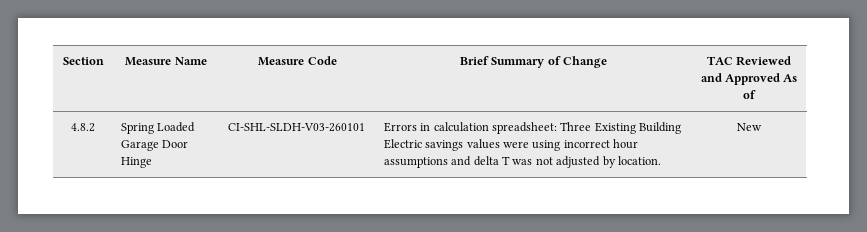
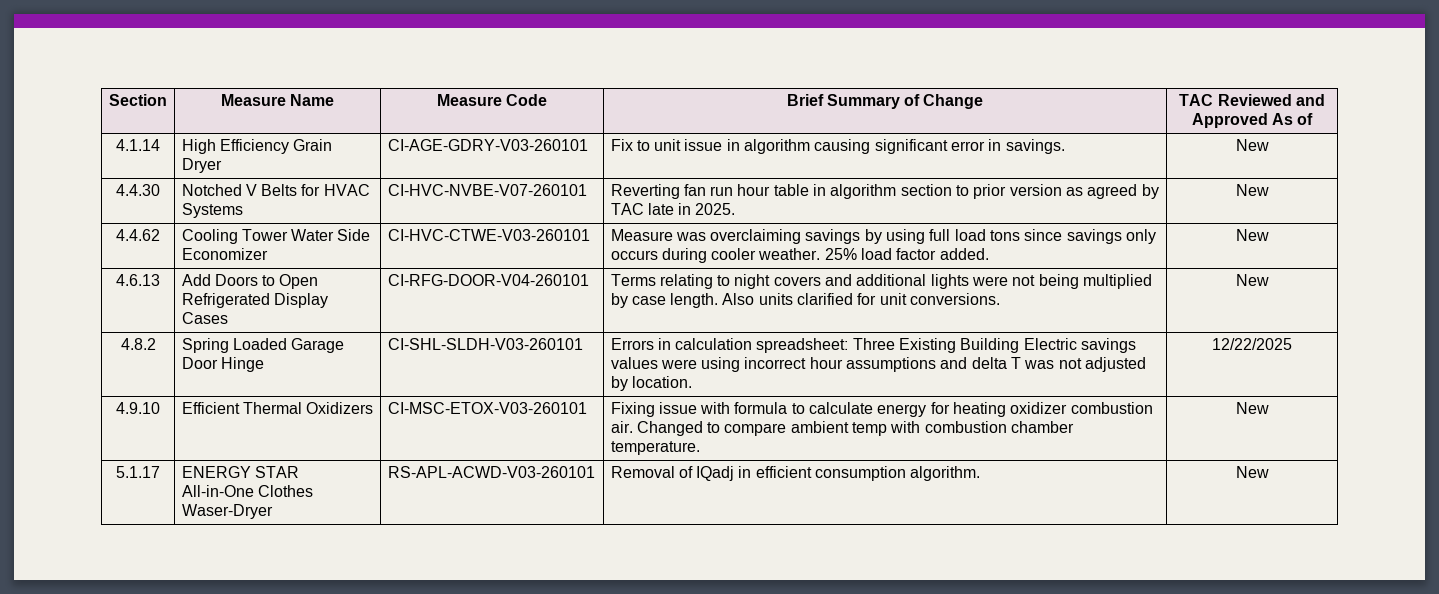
(756, 94) none -> [116,139,160,151] [181,139,333,154] [181,158,222,173] [387,139,588,151] [610,139,1065,154] [1235,139,1269,151] [116,184,160,196] [181,184,370,196] [181,203,243,218] [387,184,587,196] [610,184,1159,199] [610,203,736,215] [1235,184,1269,196] [116,229,160,241] [181,229,371,244] [181,248,268,260] [387,229,590,241] [610,229,1157,244] [610,248,989,263] [1235,229,1269,241] [116,274,160,286] [181,274,319,289] [181,293,328,308] [181,312,228,324] [387,274,589,286] [610,274,1153,289] [610,293,1001,308] [1235,274,1269,286] // 4.1.14 | High Efficiency Grain Dryer | CI-AGE-GDRY-V03-260101 | Fix to unit issue in algorithm causing significant error in savings. | New // 4.4.30 | Notched V Belts for HVAC Systems | CI-HVC-NVBE-V07-260101 | Reverting fan run hour table in algorithm section to prior version as agreed by TAC late in 2025. | New // 4.4.62 | Cooling Tower Water Side Economizer | CI-HVC-CTWE-V03-260101 | Measure was overclaiming savings by using full load tons since savings only occurs during cooler weather. 25% load factor added. | New // 4.6.13 | Add Doors to Open Refrigerated Display Cases | CI-RFG-DOOR-V04-260101 | Terms relating to night covers and additional lights were not being multiplied by case length. Also units clarified for unit conversions. | New
(661, 160) none -> [1212,338,1292,350] [116,402,160,414] [181,402,374,414] [387,402,587,414] [610,402,1153,417] [610,421,1075,436] [610,441,700,455] [1235,402,1269,414] [116,466,160,478] [181,466,299,478] [181,485,313,497] [181,504,273,519] [387,466,595,478] [610,466,981,481] | 12/22/2025 // 4.9.10 | Efficient Thermal Oxidizers | CI-MSC-ETOX-V03-260101 | Fixing issue with formula to calculate energy for heating oxidizer combustion air. Changed to compare ambient temp with combustion chamber temperature. | New // 5.1.17 | ENERGY STAR All-in-One Clothes Waser-Dryer | RS-APL-ACWD-V03-260101 | Removal of IQadj in efficient consumption algorithm.

